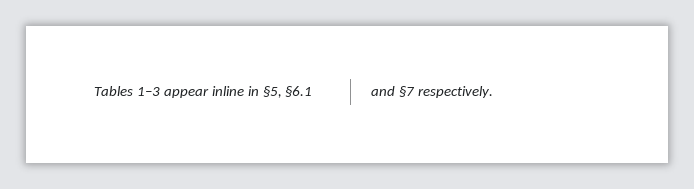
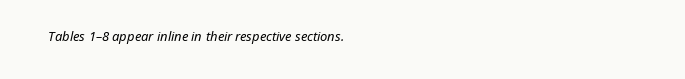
[136,87,160,96] 1–3 -> [88,32,110,41] 1–8
[262,86,493,98] §5, §6.1 and §7 respectively. -> [205,31,344,44] their respective sections.

